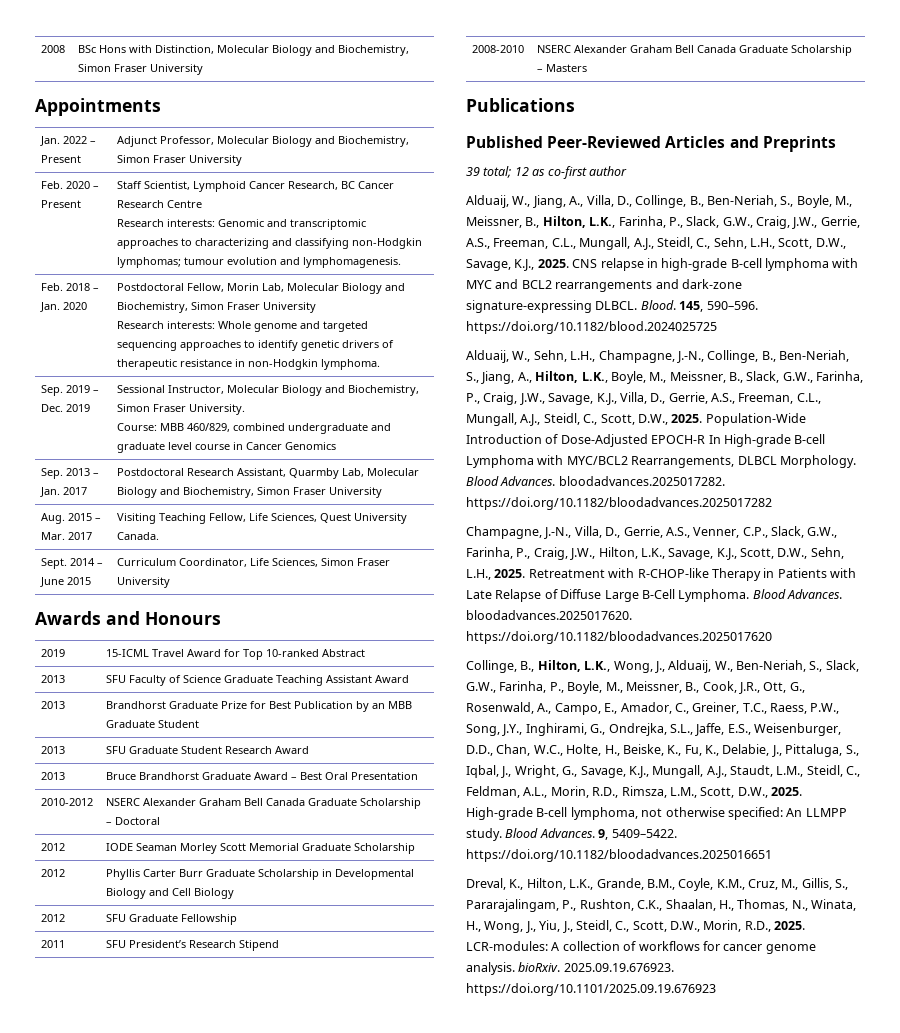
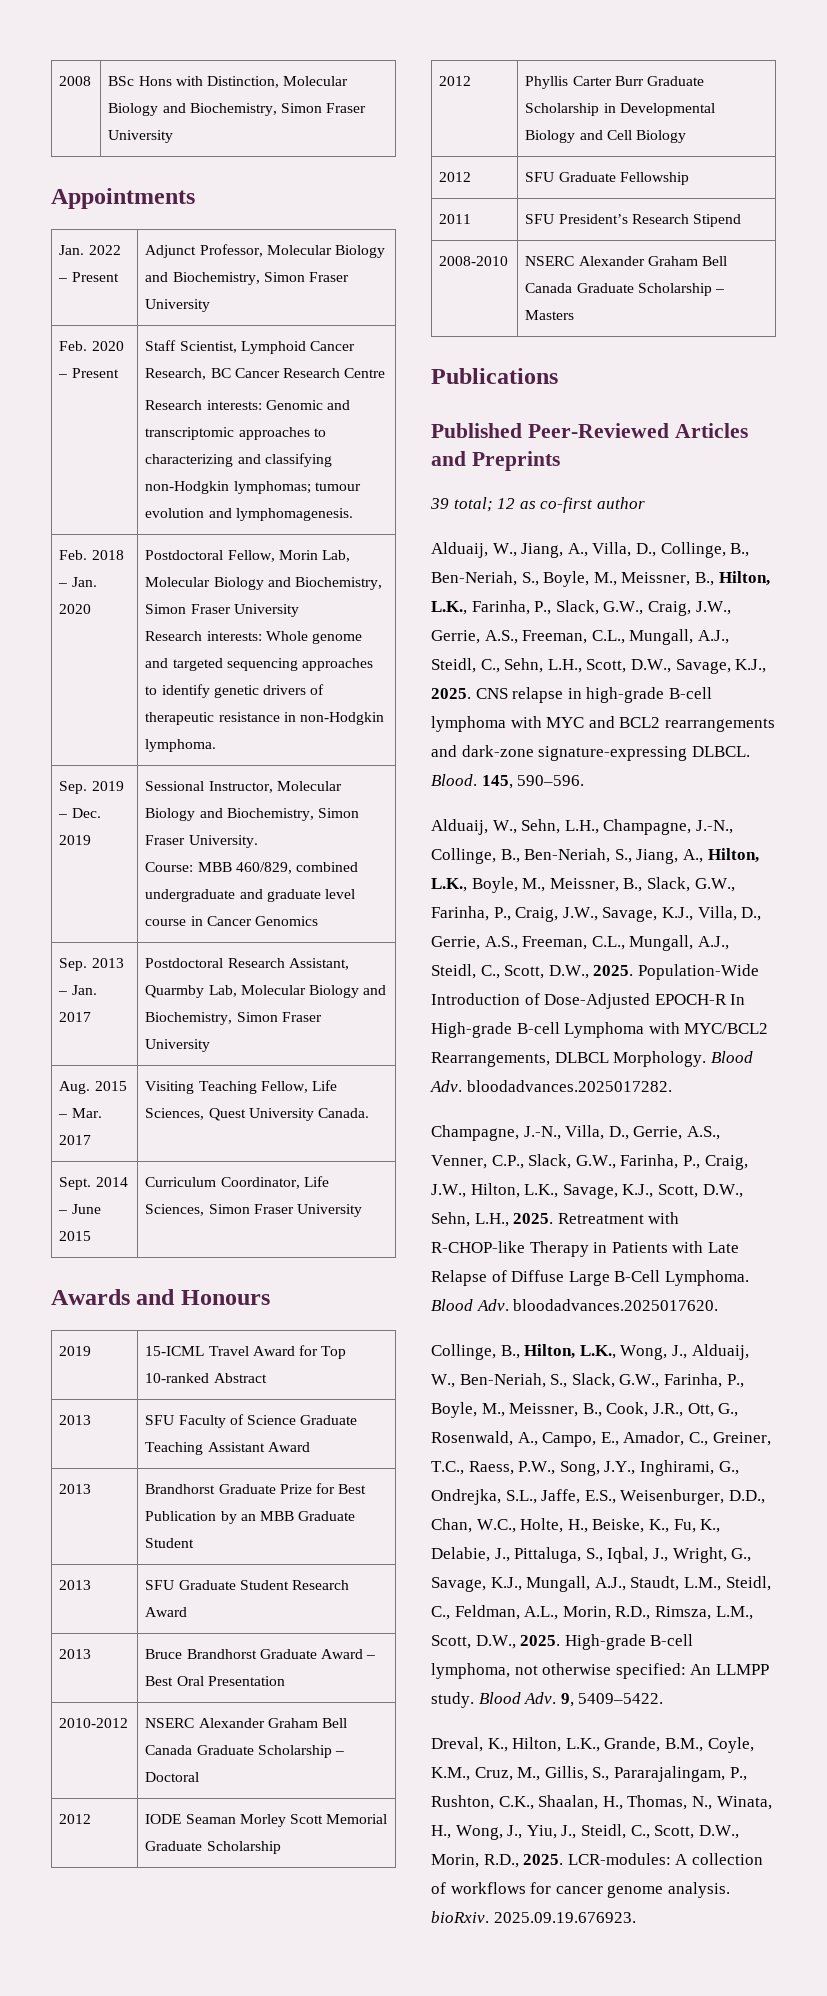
[466,321,717,334] https://doi.org/10.1182/blood.2024025725 -> (585, 780) none
[500,476,556,486] Advances. -> [430,1080,462,1092] Adv.
[466,497,772,510] https://doi.org/10.1182/bloodadvances.2025017282 -> (672, 1086) none
[787,589,842,599] Advances. -> [476,1299,509,1311] Adv.
[466,631,772,644] https://doi.org/10.1182/bloodadvances.2025017620 -> (719, 1305) none
[539,828,595,838] Advances. -> [524,1692,557,1704] Adv.
[466,849,772,862] https://doi.org/10.1182/bloodadvances.2025016651 -> (664, 1698) none
[466,983,716,996] https://doi.org/10.1101/2025.09.19.676923 -> (636, 1917) none

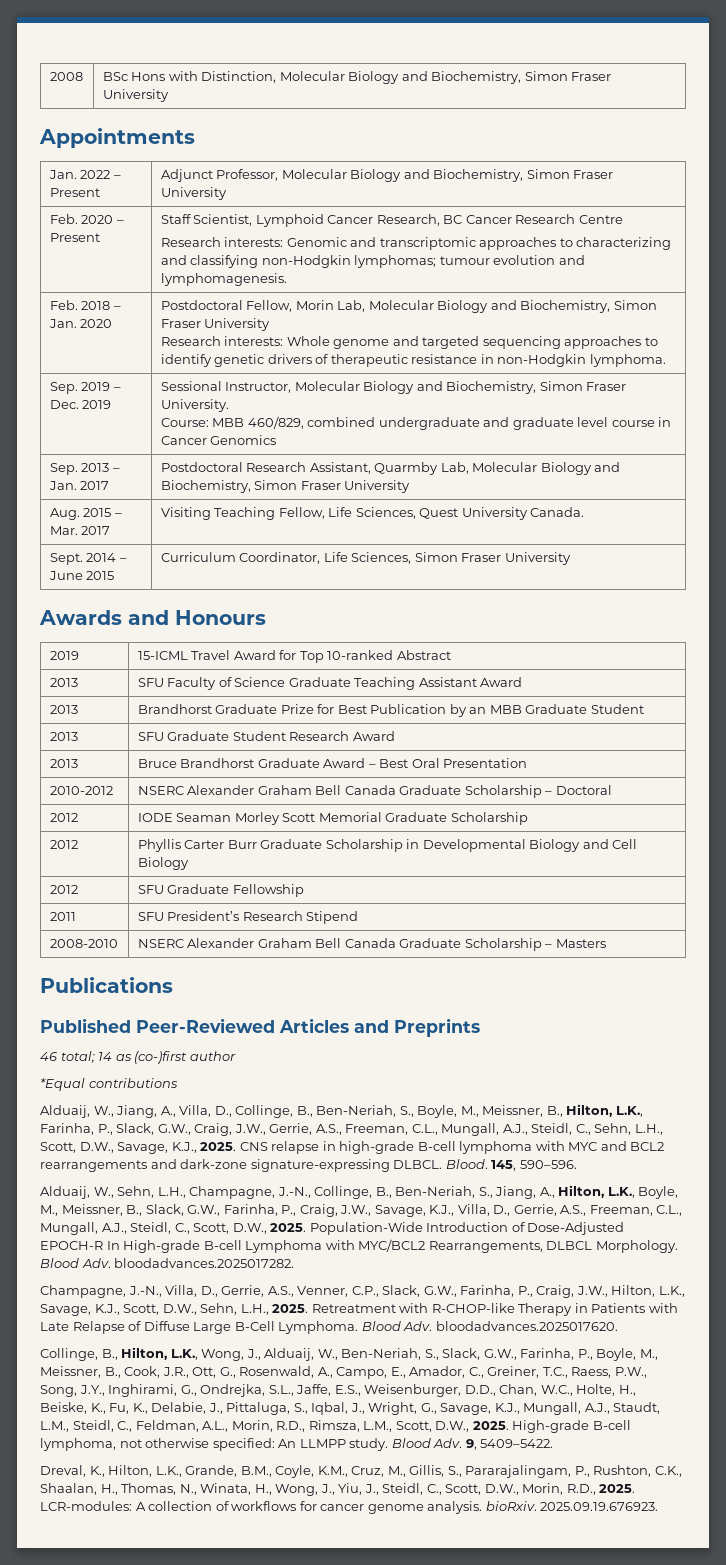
[430,497,594,513] 39 total; 12 as co-first -> [40,1051,188,1064] 46 total; 14 as (co-)first
(645, 503) none -> [40,1078,178,1091] // *Equal contributions

